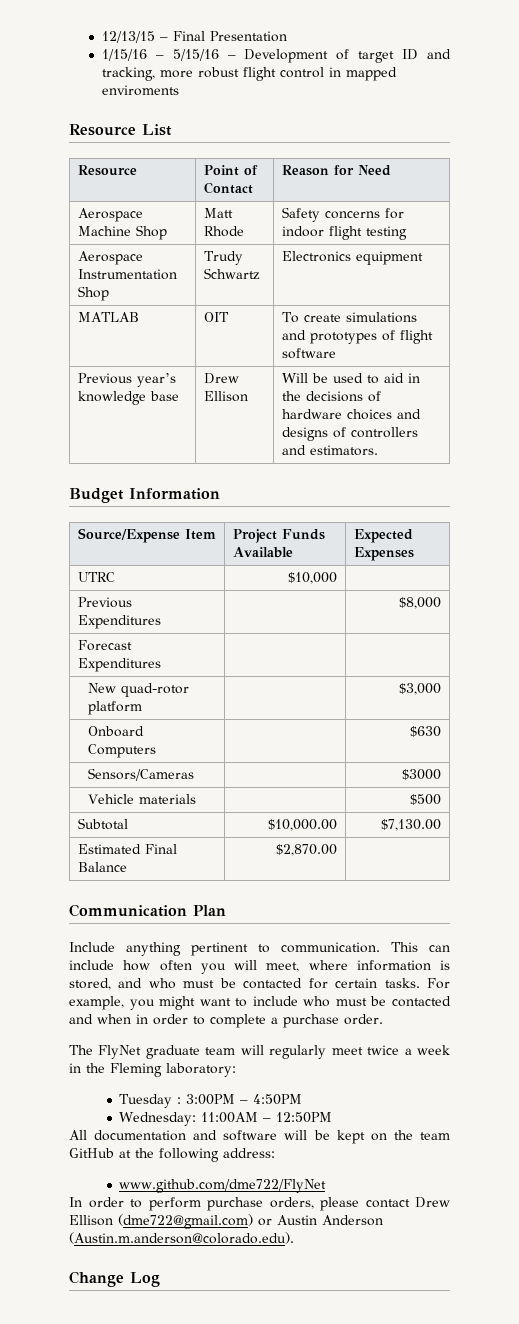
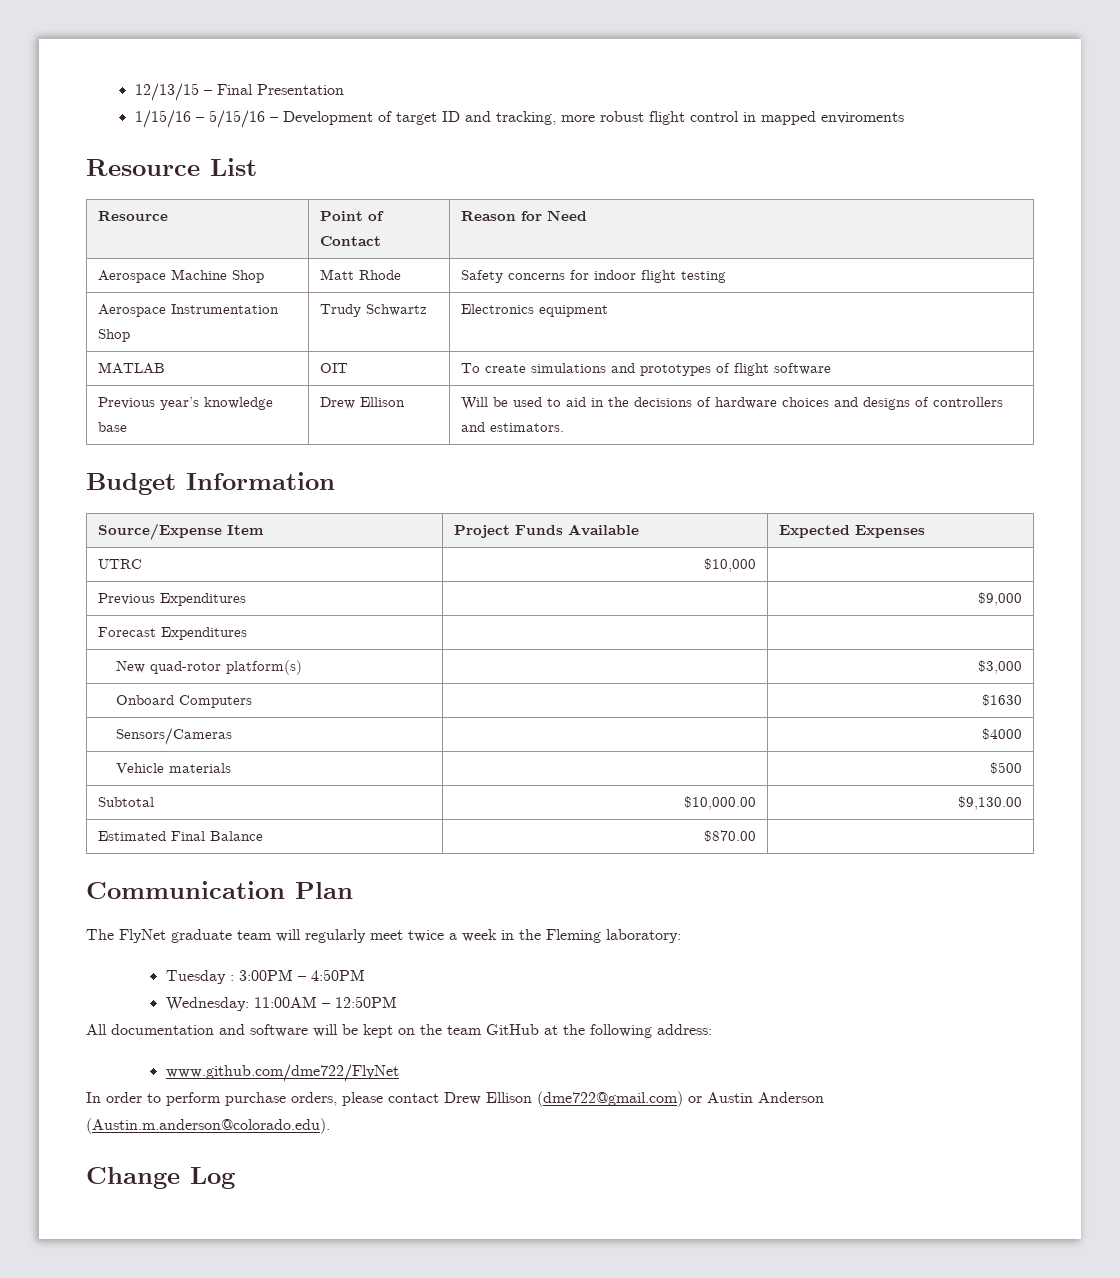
[399,597,442,609] $8,000 -> [978,592,1023,606] $9,000
[88,701,143,715] platform -> [226,660,303,675] platform(s)
[410,726,442,737] $630 -> [982,694,1023,706] $1630
[402,769,442,780] $3000 -> [982,728,1023,740] $4000
[381,819,442,831] $7,130.00 -> [958,796,1023,810] $9,130.00
[276,844,338,856] $2,870.00 -> [704,830,757,842] $870.00
[69,942,450,956] [69,960,450,974] [69,978,451,990] [69,996,451,1010] [69,1014,383,1028] // Include anything pertinent to communication. This can include how often you will meet, where information is stored, and who must be contacted for certain tasks. For example, you might want to include who must be contacted and when in order to complete a purchase order. -> (353, 890) none

